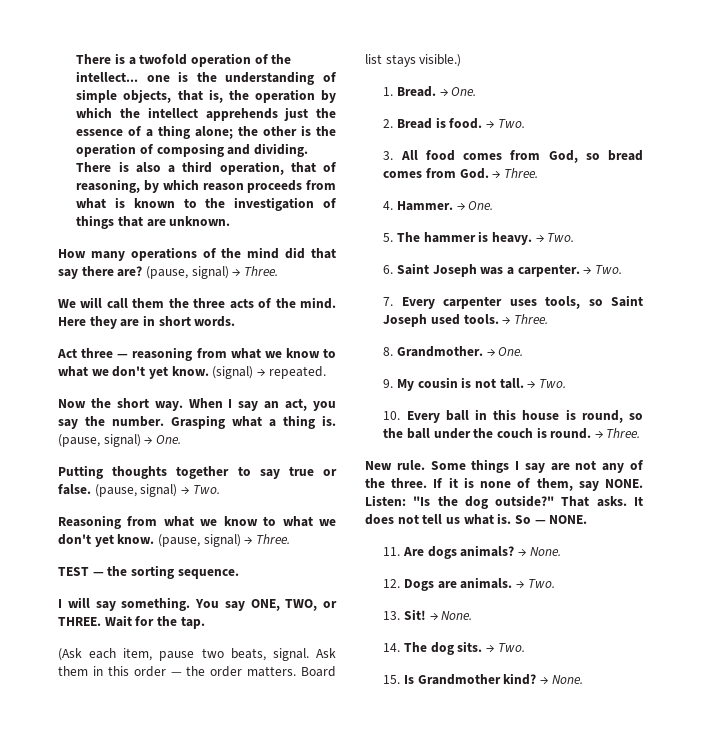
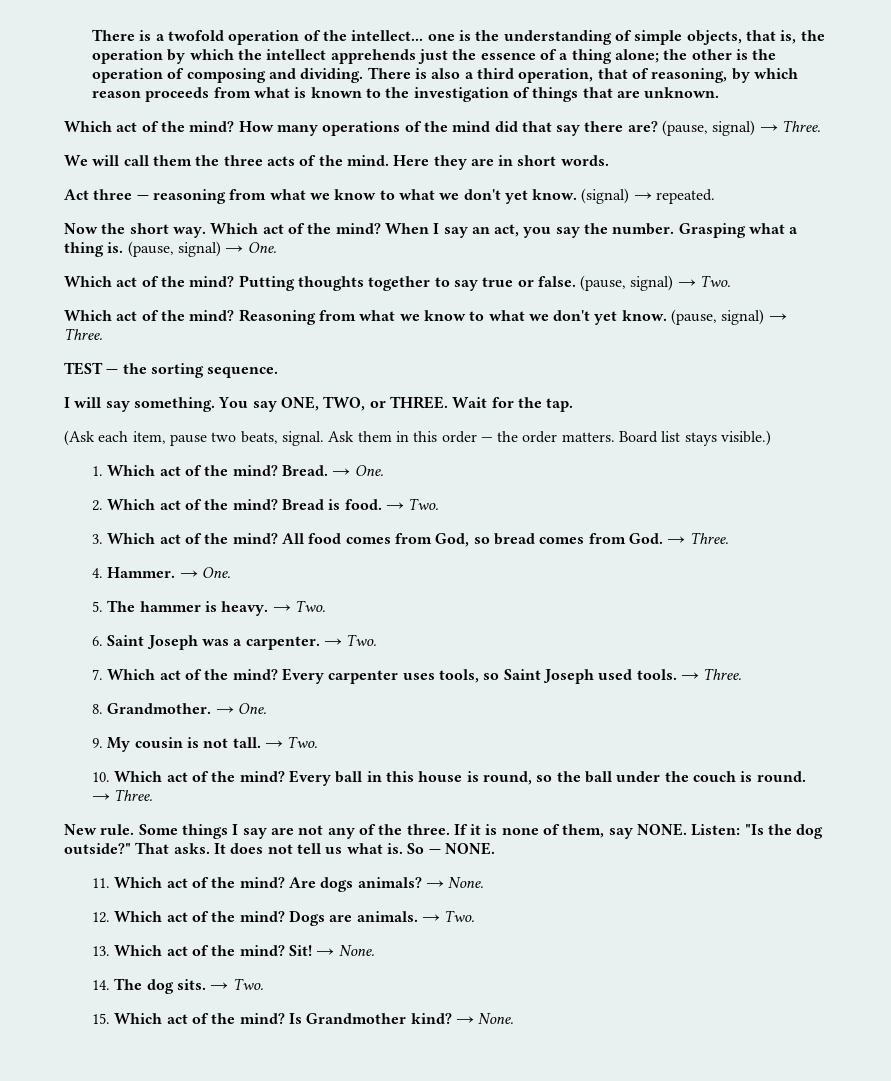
(231, 221) none -> [64,121,235,132] Which act of the mind?
(183, 406) none -> [210,223,381,234] Which act of the mind?
(181, 439) none -> [64,276,235,287] Which act of the mind?
(220, 489) none -> [64,310,235,321] Which act of the mind?
(394, 91) none -> [107,465,278,476] Which act of the mind?
(394, 123) none -> [107,499,278,510] Which act of the mind?
(394, 155) none -> [107,533,278,544] Which act of the mind?
(394, 301) none -> [107,669,278,680] Which act of the mind?
(401, 415) none -> [114,771,285,782] Which act of the mind?
(401, 551) none -> [114,877,285,888] Which act of the mind?
(401, 583) none -> [114,911,285,922] Which act of the mind?
(401, 615) none -> [114,945,285,956] Which act of the mind?
(401, 679) none -> [114,1013,285,1024] Which act of the mind?

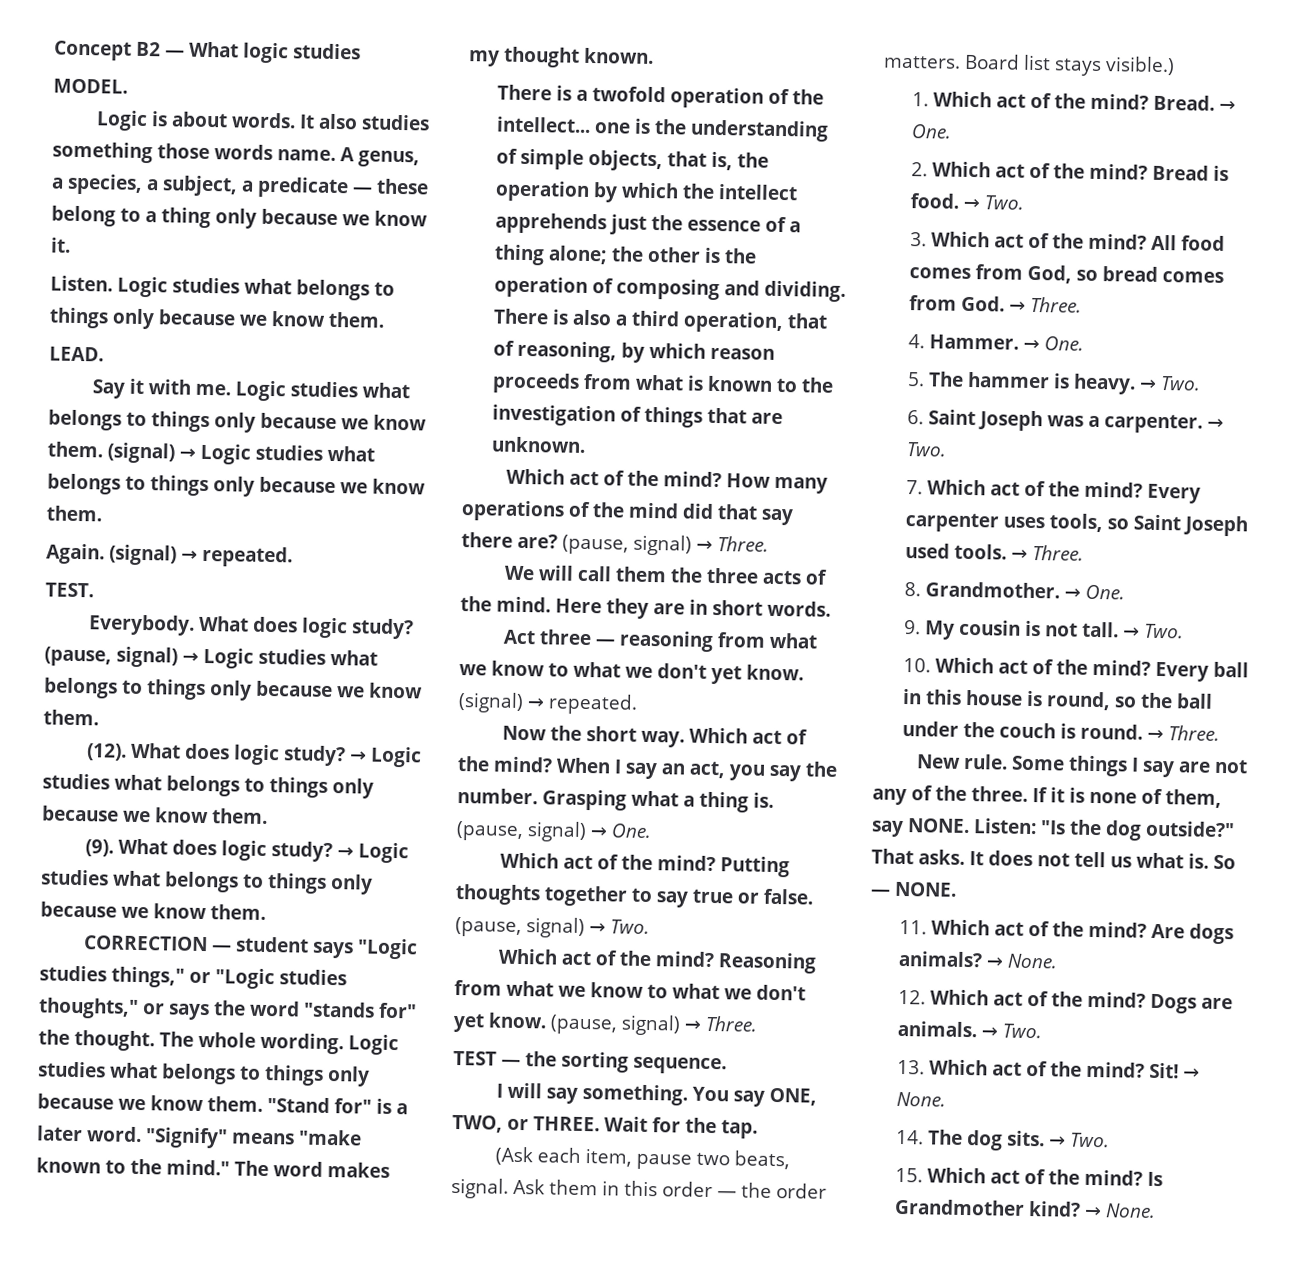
(92, 35) none -> [53,40,361,64] [53,78,128,94] [96,110,431,132] [52,141,420,168] [51,173,429,199] [51,205,428,229] [50,237,71,253] [50,275,395,301] [49,307,385,330] [49,346,104,362] [92,378,411,402] [48,409,427,433] [47,441,375,465] [47,473,426,497] [46,505,102,522] [46,543,293,568] [45,582,94,598] [88,614,415,640] [44,646,378,669] [43,677,423,701] [43,709,99,726] [86,742,423,768] [42,773,374,799] [42,805,268,825] [85,838,410,864] [41,869,373,895] [40,901,266,920] [84,935,419,960] [39,965,347,990] [38,997,417,1021] [38,1029,399,1056] [38,1061,370,1087] [37,1093,409,1115] [37,1125,363,1149] [36,1157,390,1178] [468,46,654,68] Concept B2 — What logic studies // MODEL. // Logic is about words. It also studies something those words name. A genus, a species, a subject, a predicate — these belong to a thing only because we know it. // Listen. Logic studies what belongs to things only because we know them. // LEAD. // Say it with me. Logic studies what belongs to things only because we know them. (signal) → Logic studies what belongs to things only because we know them. // Again. (signal) → repeated. // TEST. // Everybody. What does logic study? (pause, signal) → Logic studies what belongs to things only because we know them. // (12). What does logic study? → Logic studies what belongs to things only because we know them. // (9). What does logic study? → Logic studies what belongs to things only because we know them. // CORRECTION — student says "Logic studies things," or "Logic studies thoughts," or says the word "stands for" the thought. The whole wording. Logic studies what belongs to things only because we know them. "Stand for" is a later word. "Signify" means "make known to the mind." The word makes my thought known. //

